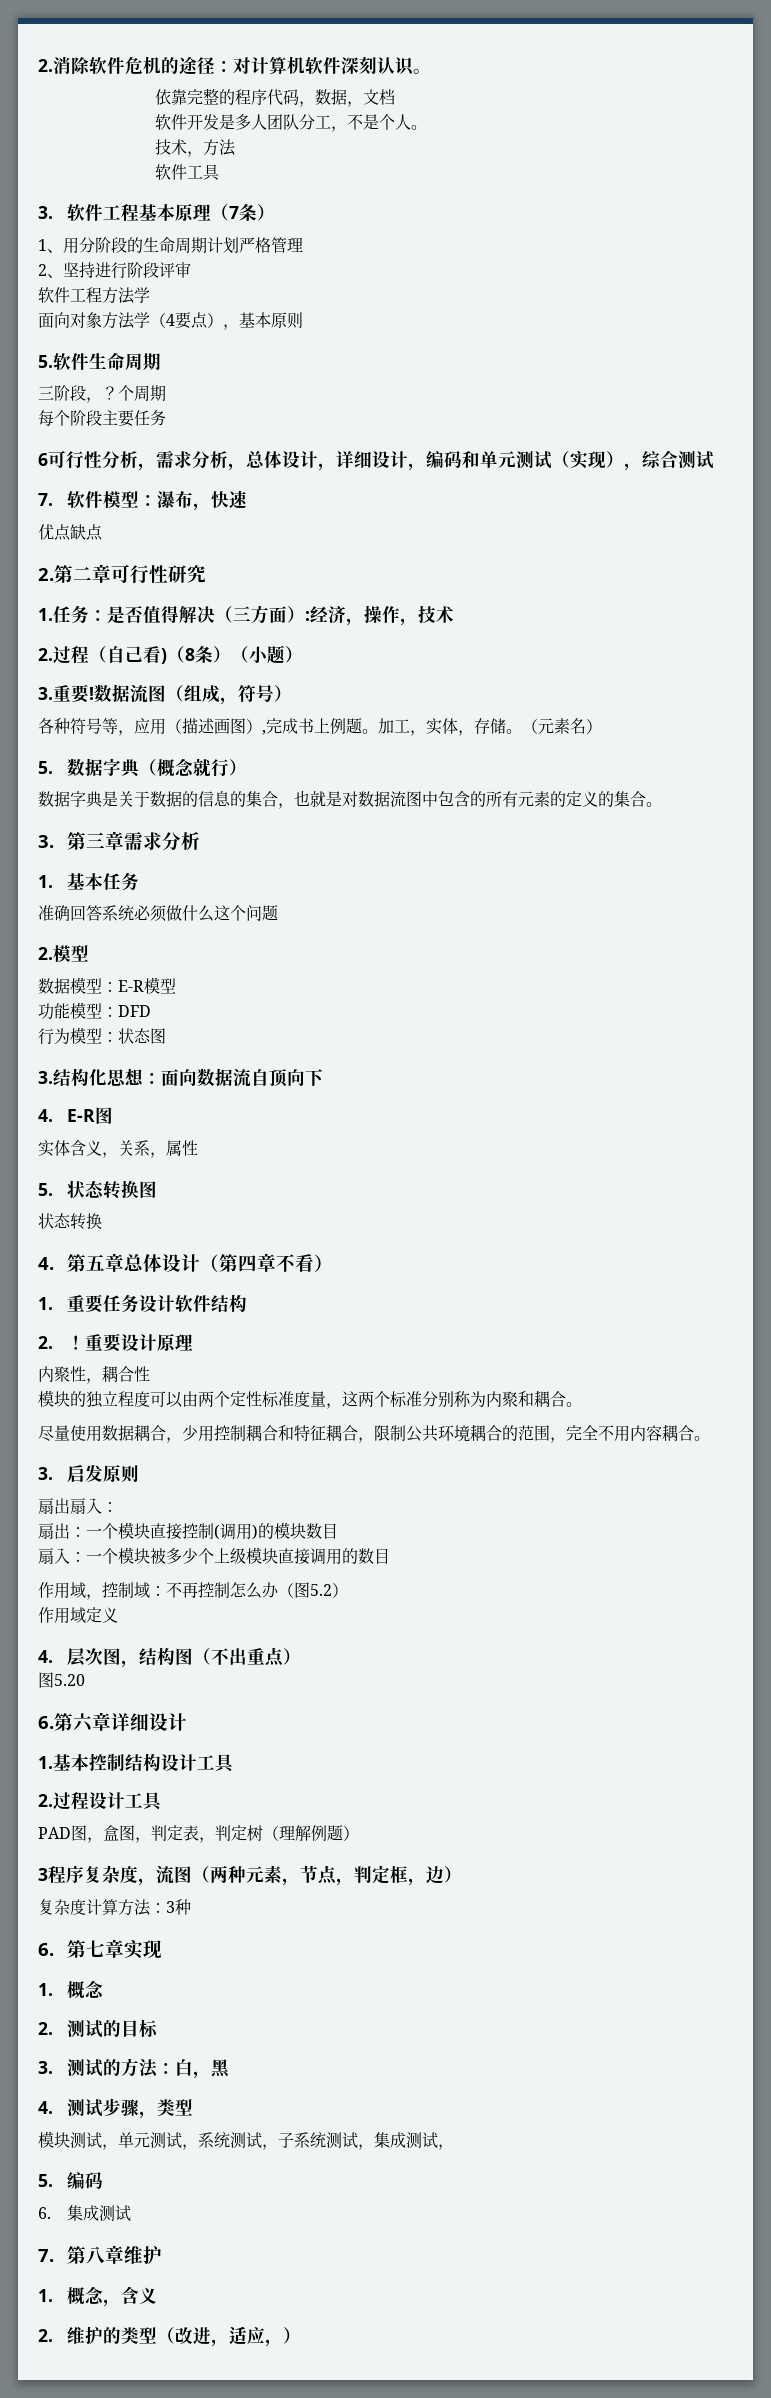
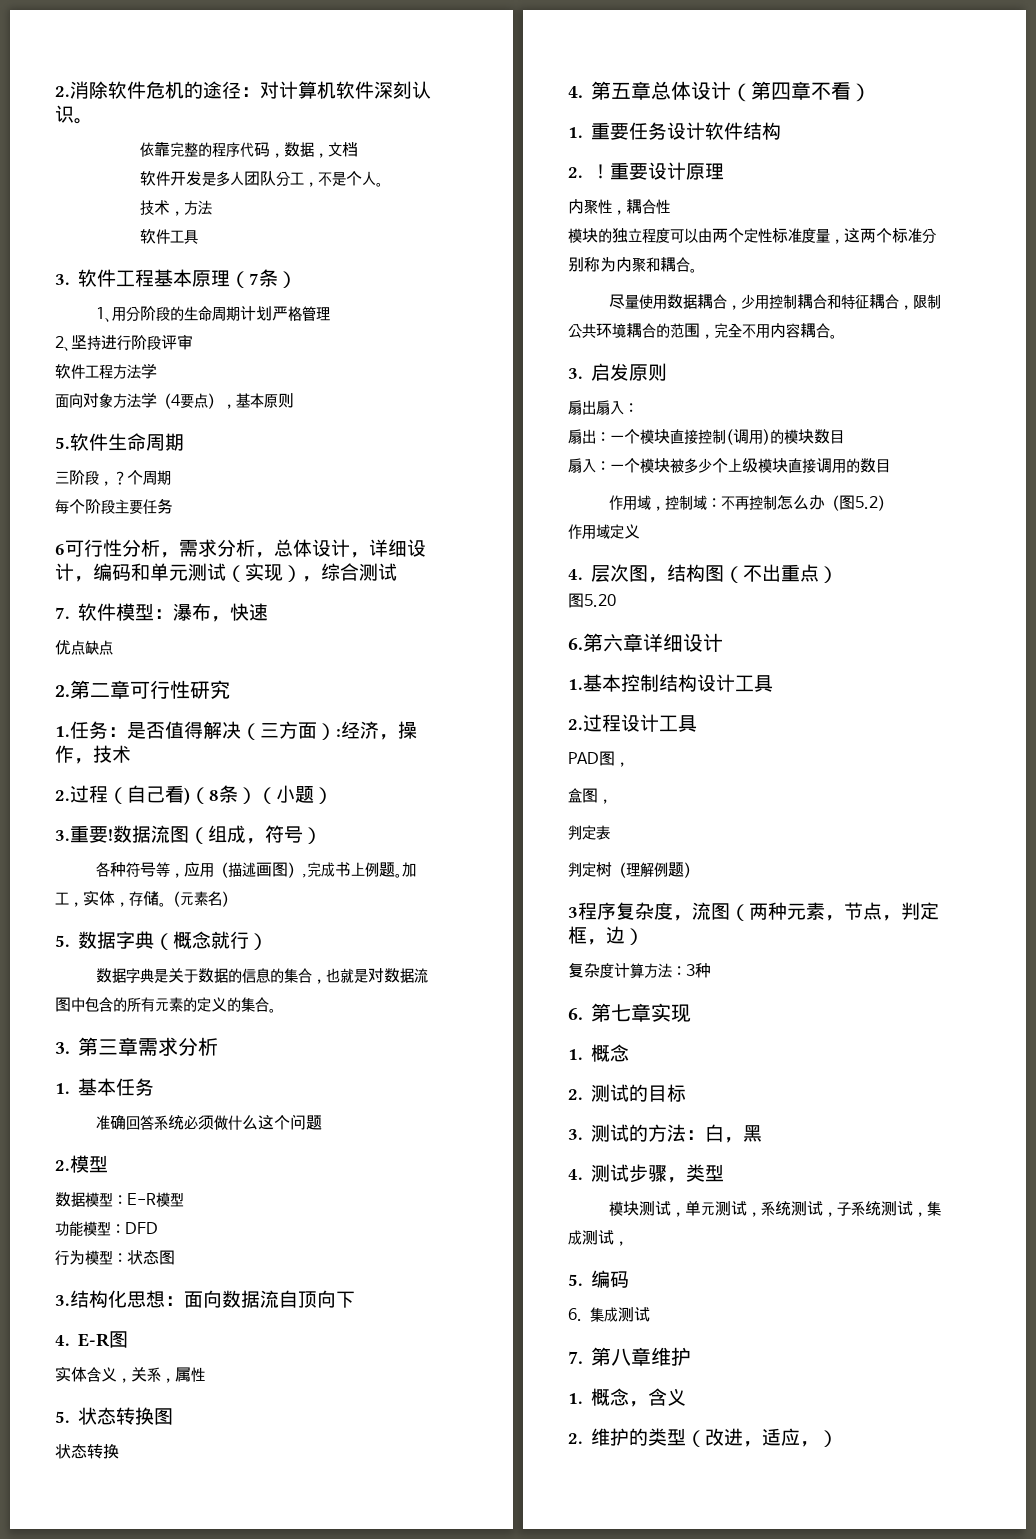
(103, 1840) none -> (629, 764) //
(151, 1840) none -> (612, 801) //
[199,1837,215,1843] ， -> (610, 832) //

